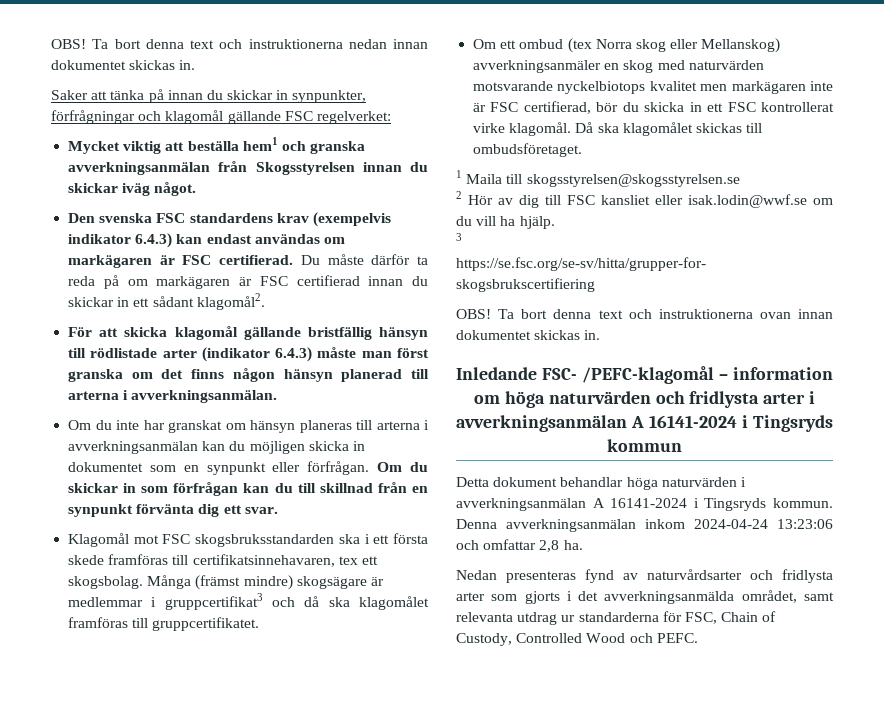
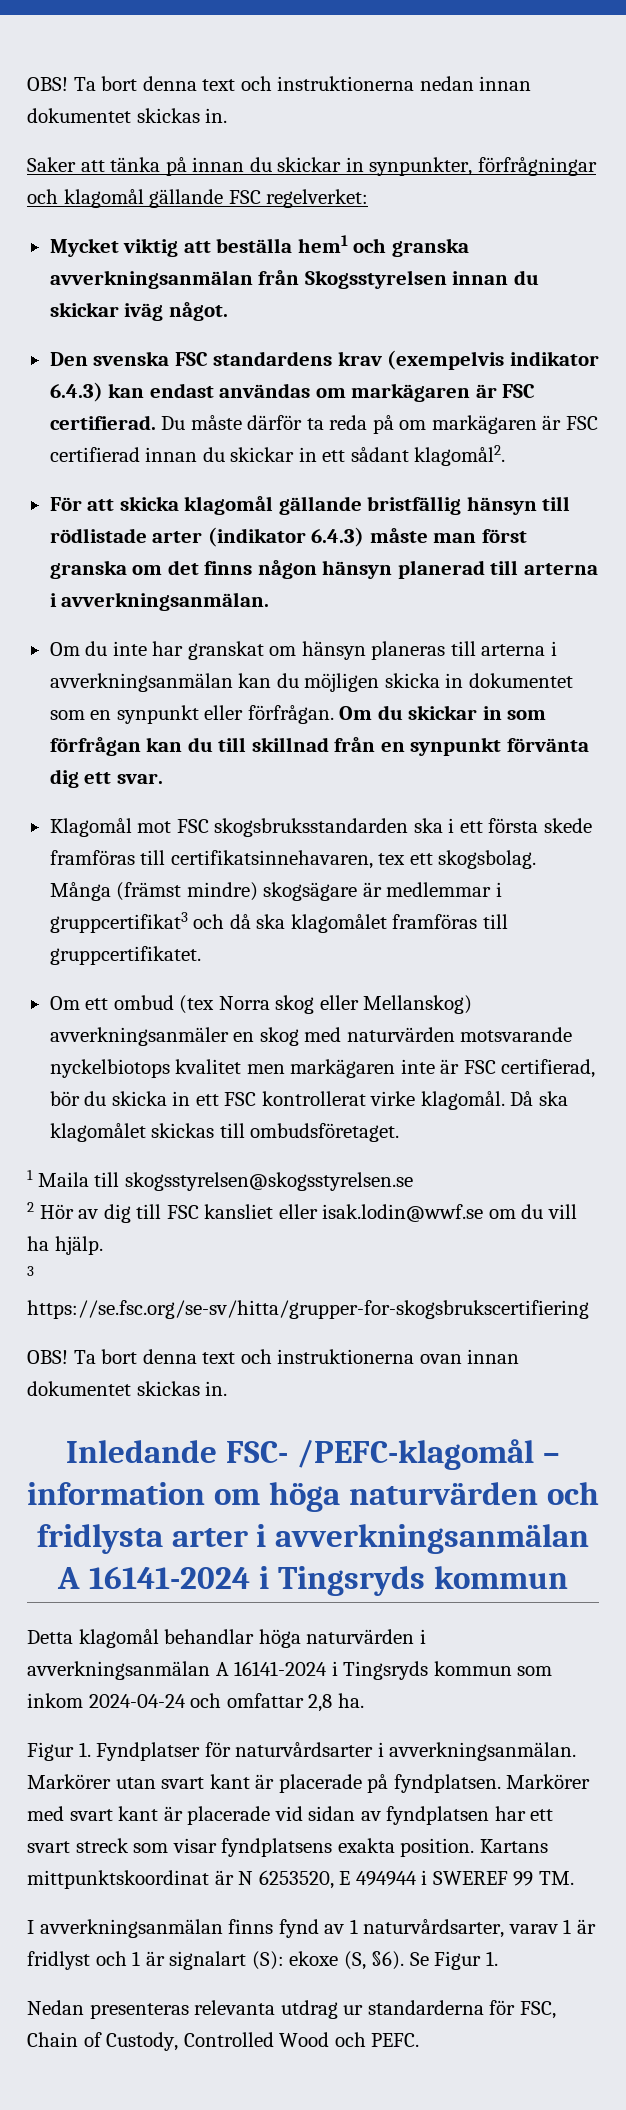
[493,477,558,487] dokument -> [78,1629,159,1648] klagomål
[773,498,833,508] [456,519,636,532] kommun. Denna avverkningsanmälan -> [433,1661,553,1676] kommun som
[777,519,833,529] 13:23:06 -> (186, 1701) none
[456,569,833,583] [456,590,834,604] Nedan presenteras fynd av naturvårdsarter och fridlysta arter som gjorts i det avverkningsanmälda området, samt -> [27,1742,577,1761] [27,1774,591,1793] [27,1806,554,1825] [27,1838,548,1857] [27,1870,574,1889] [27,1919,596,1938] [27,1951,498,1970] [27,2000,189,2019] Figur 1. Fyndplatser för naturvårdsarter i avverkningsanmälan. Markörer utan svart kant är placerade på fyndplatsen. Markörer med svart kant är placerade vid sidan av fyndplatsen har ett svart streck som visar fyndplatsens exakta position. Kartans mittpunktskoordinat är N 6253520, E 494944 i SWEREF 99 TM. // I avverkningsanmälan finns fynd av 1 naturvårdsarter, varav 1 är fridlyst och 1 är signalart (S): ekoxe (S, §6). Se Figur 1. // Nedan presenteras

